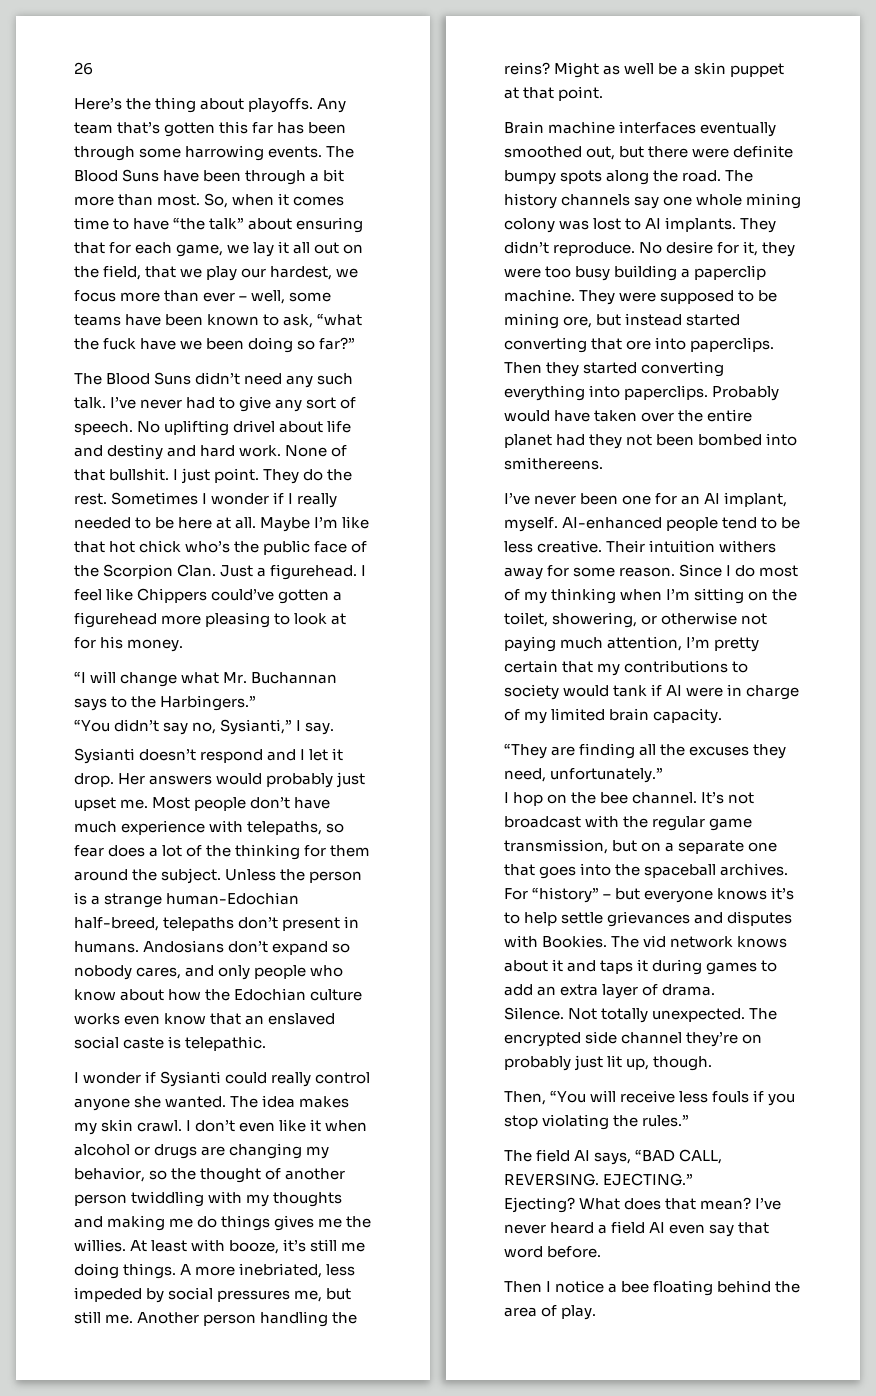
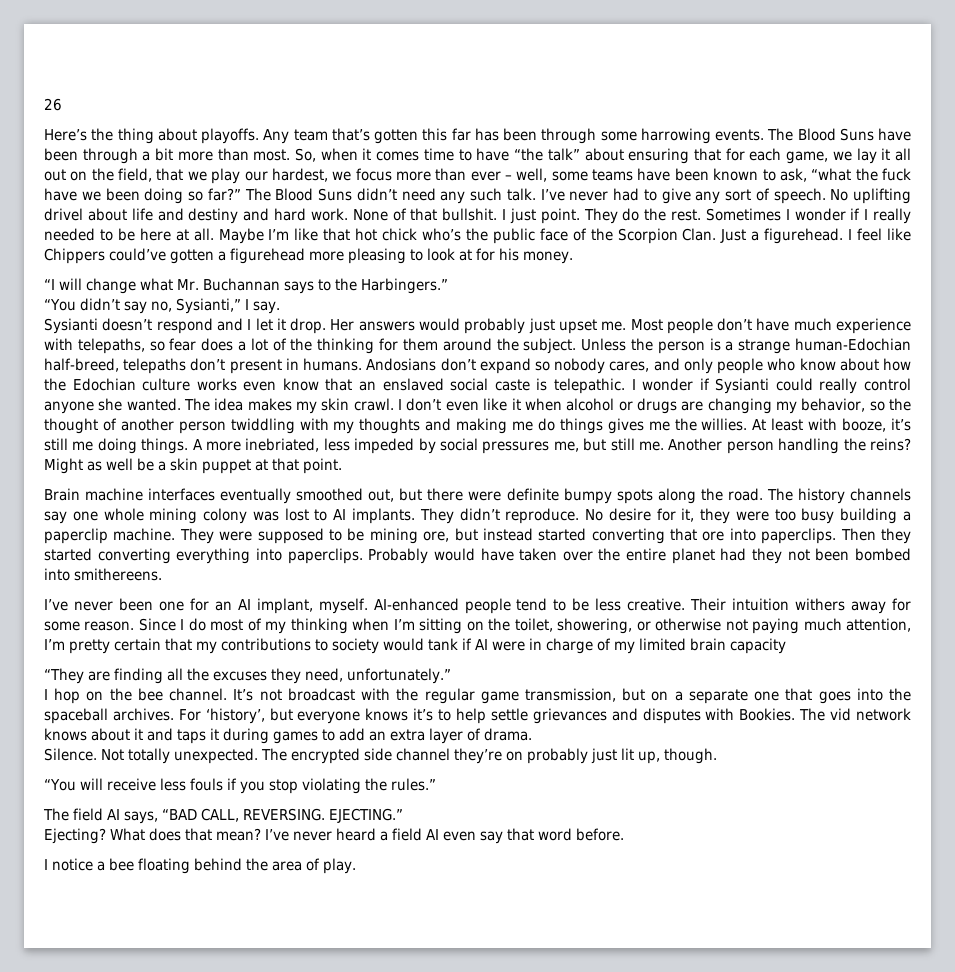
(356, 343) // -> (241, 194) none
(267, 1043) // -> (625, 386) none
[653,708,723,724] capacity. -> [730,638,786,654] capacity
[532,887,612,903] “history” – -> [205,708,265,724] ‘history’,
[504,1091,546,1105] Then, -> (717, 756) none
[504,1281,542,1293] Then -> (624, 834) none

